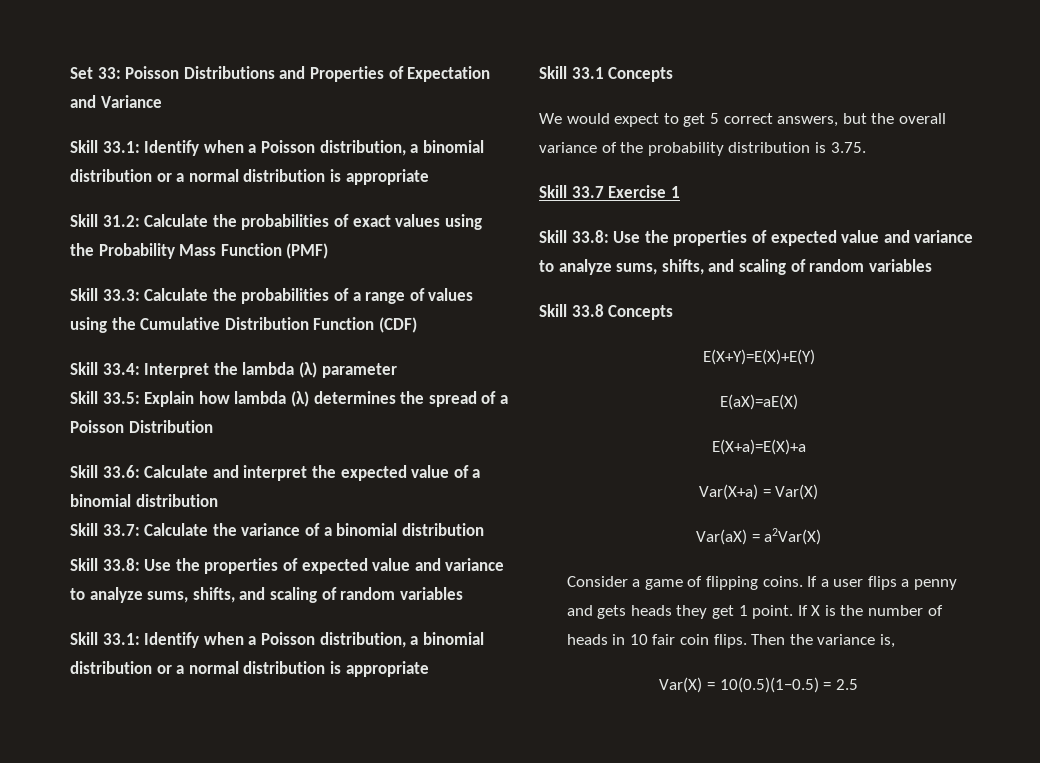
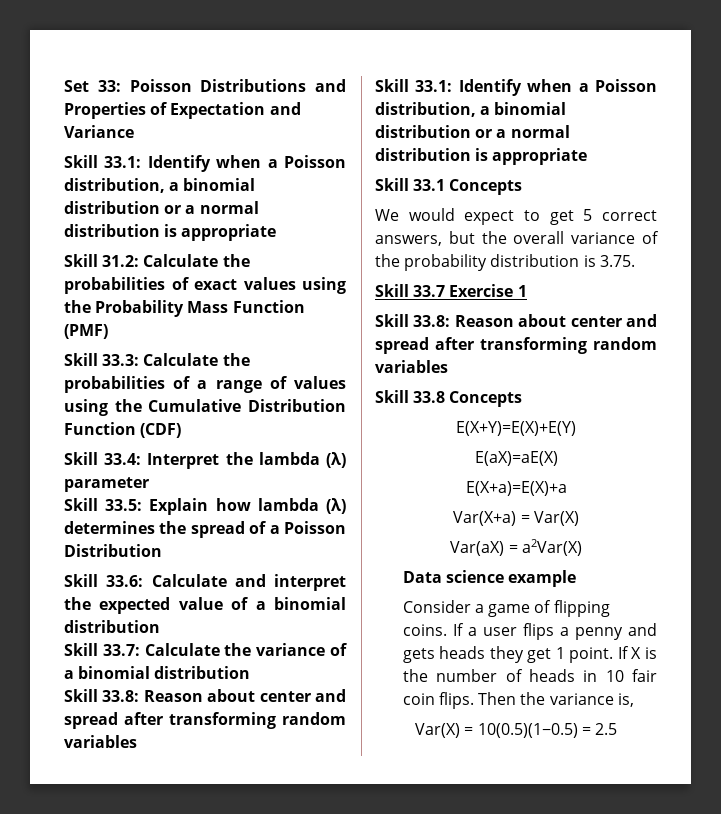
[144,558,505,574] [70,587,337,603] Use the properties of expected value and variance to analyze sums, shifts, and scaling of -> [143,689,346,702] [64,712,276,729] Reason about center and spread after transforming
[613,230,974,246] [539,259,806,275] Use the properties of expected value and variance to analyze sums, shifts, and scaling of -> [454,314,657,327] [375,337,587,354] Reason about center and spread after transforming
(822, 536) none -> [402,570,577,587] // Data science example

